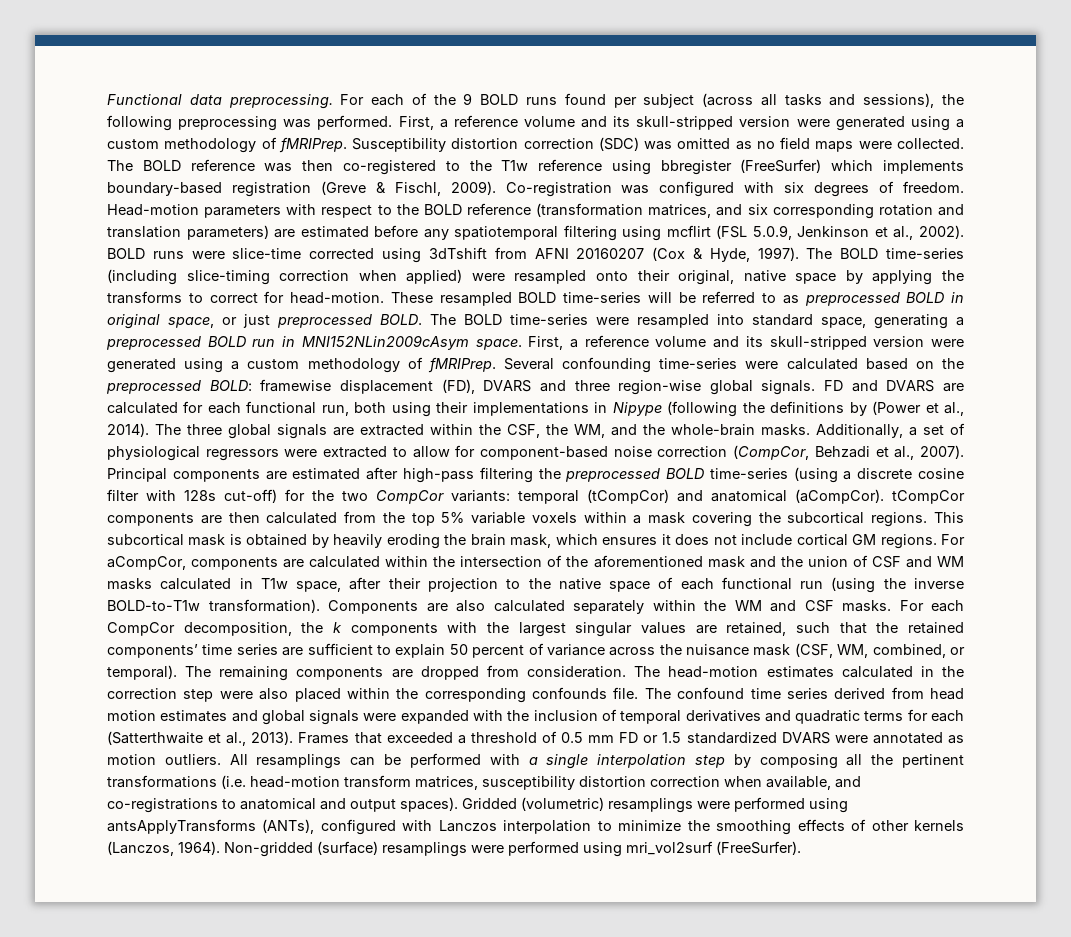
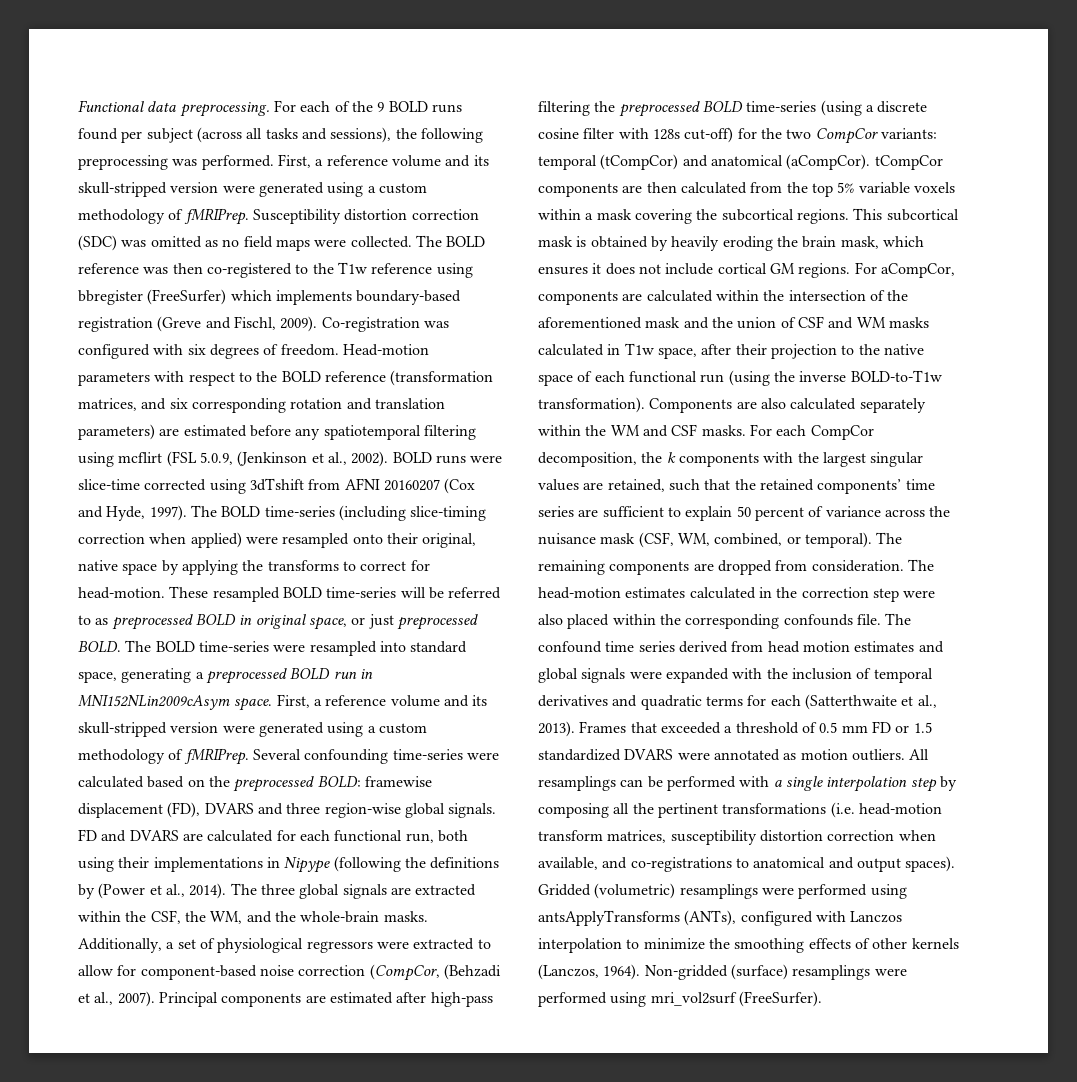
[375,182,386,193] & -> [205,317,231,329] and
[797,226,870,237] Jenkinson -> [237,451,308,467] (Jenkinson
[692,248,703,259] & -> [78,506,103,518] and
[814,446,870,458] Behzadi -> [443,964,501,980] (Behzadi

